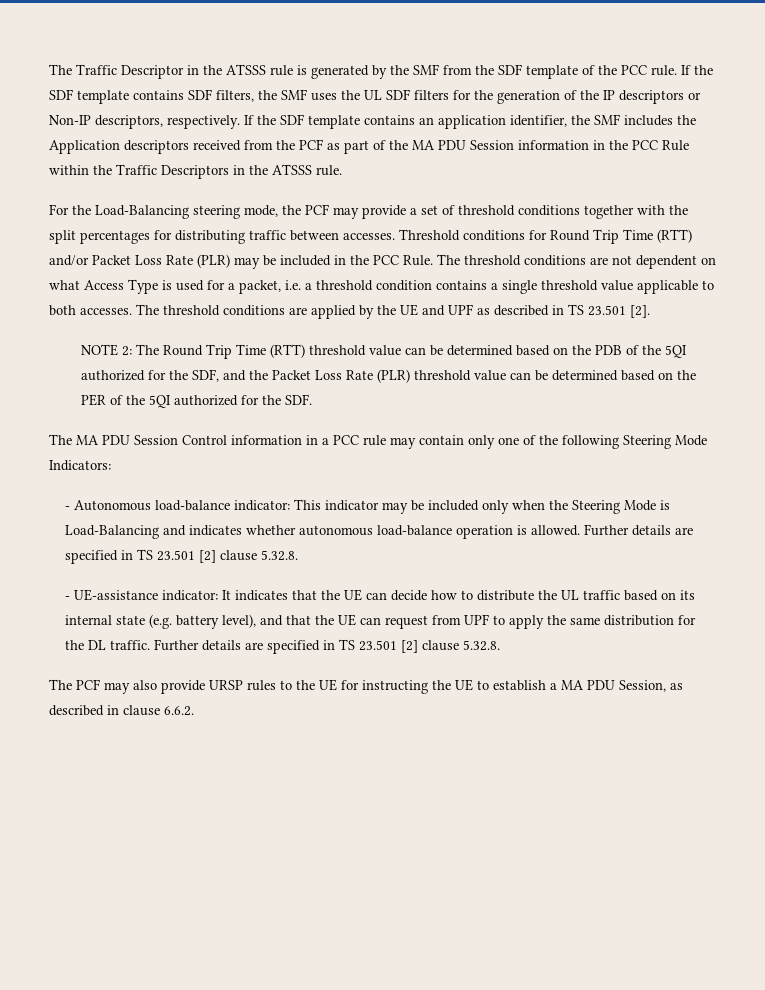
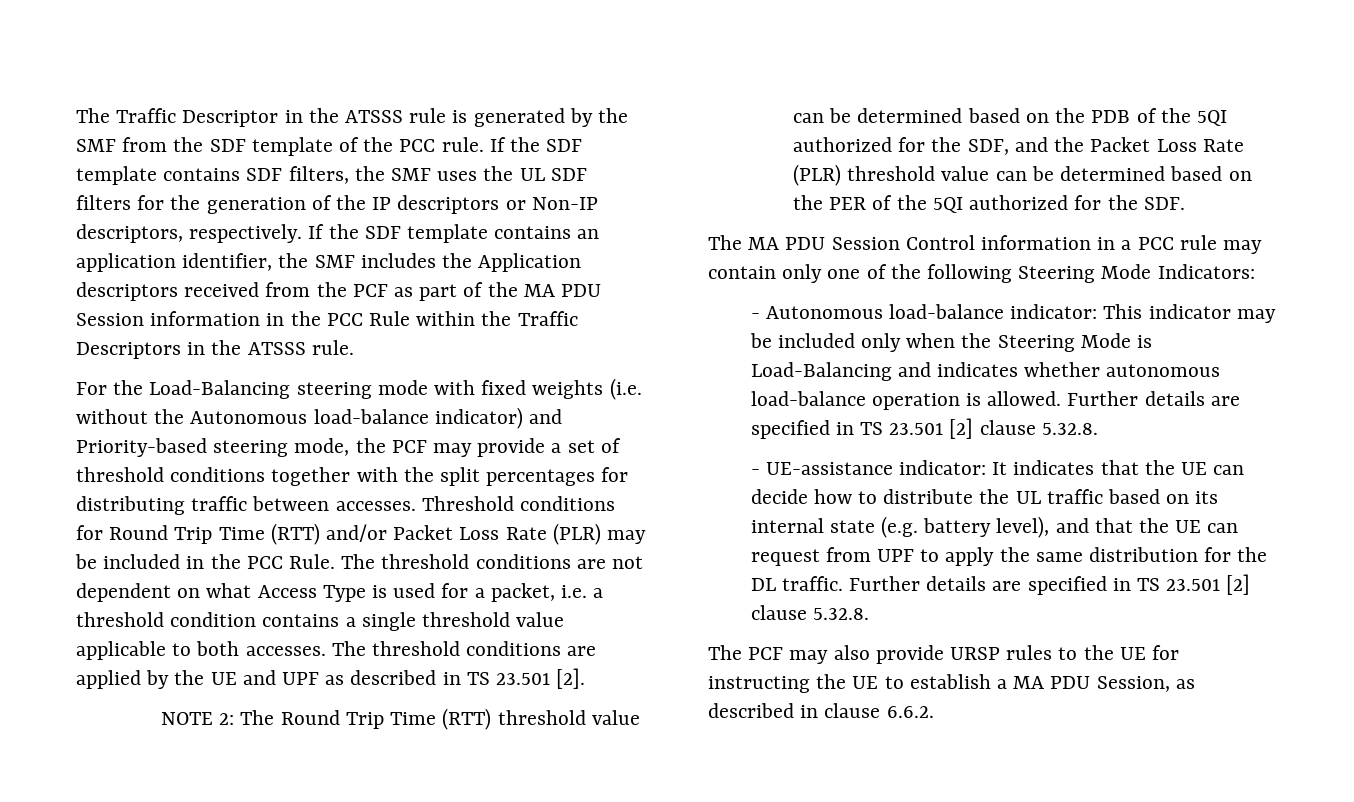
(240, 212) none -> [377,378,642,400] [76,407,563,429] [76,438,289,457] mode with fixed weights (i.e. without the Autonomous load-balance indicator) and Priority-based steering

